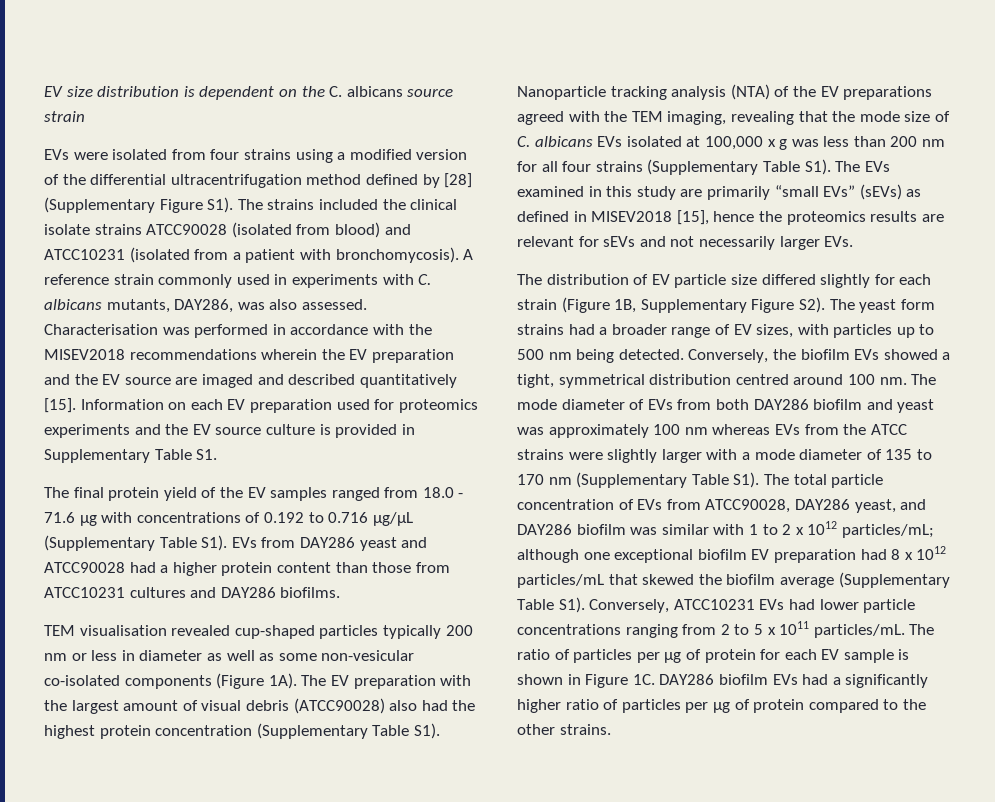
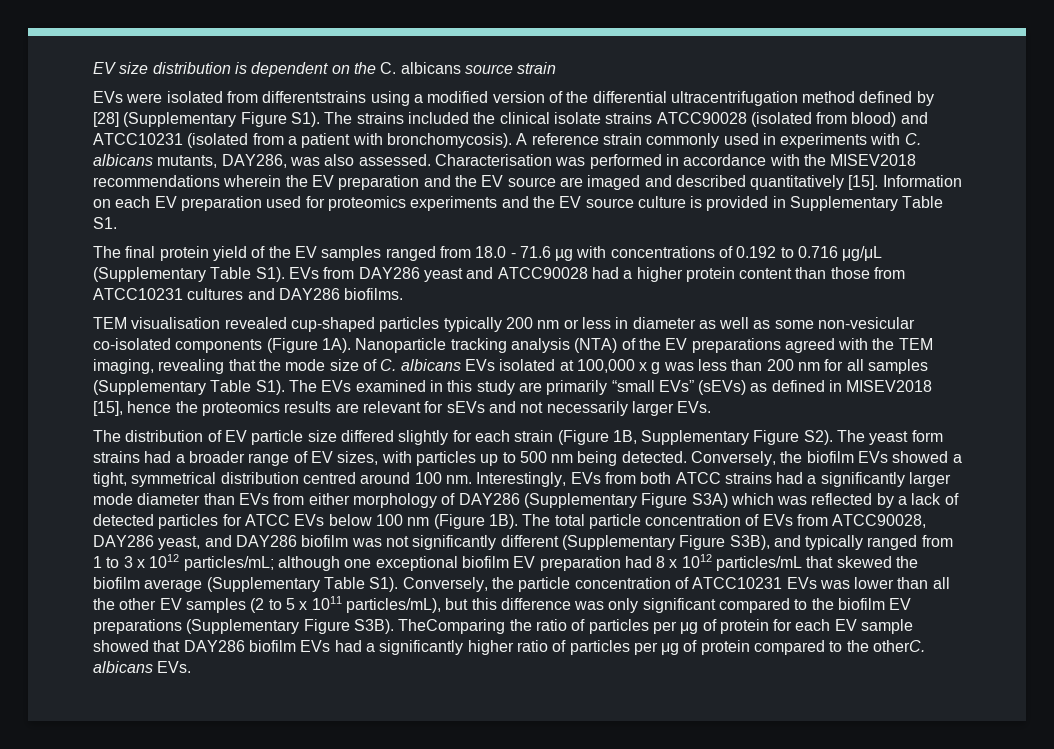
[210,149,291,160] four strains -> [262,91,367,103] differentstrains
[301,675,472,689] [44,698,476,714] [44,723,440,739] The EV preparation with the largest amount of visual debris (ATCC90028) also had the highest protein concentration (Supplementary Table S1). -> (351, 345) none
[562,161,643,172] four strains -> [868,359,929,374] samples
[911,374,937,385] [517,399,935,413] [517,424,907,438] [517,449,932,463] [517,472,760,488] The mode diameter of EVs from both DAY286 biofilm and yeast was approximately 100 nm whereas EVs from the ATCC strains were slightly larger with a mode diameter of 135 to 170 nm (Supplementary Table S1). -> [476,472,952,487] [93,493,959,508] [93,514,518,529] Interestingly, EVs from both ATCC strains had a significantly larger mode diameter than EVs from either morphology of DAY286 (Supplementary Figure S3A) which was reflected by a lack of detected particles for ATCC EVs below 100 nm (Figure 1B).
[661,524,745,535] similar with -> [385,535,953,550] not significantly different (Supplementary Figure S3B), and typically ranged from
[782,524,792,535] 2 -> [123,556,133,568] 3
[673,599,916,613] [517,621,935,638] ATCC10231 EVs had lower particle concentrations ranging from 2 to 5 x 1011 particles/mL. The -> [491,577,950,592] [93,596,912,613] [93,619,532,634] the particle concentration of ATCC10231 EVs was lower than all the other EV samples (2 to 5 x 1011 particles/mL), but this difference was only significant compared to the biofilm EV preparations (Supplementary Figure S3B). TheComparing the
[898,649,910,660] [517,674,655,688] is shown in Figure 1C. -> [93,640,181,652] showed that
[517,724,611,735] other strains. -> [873,640,926,652] [93,661,192,673] otherC. albicans EVs.

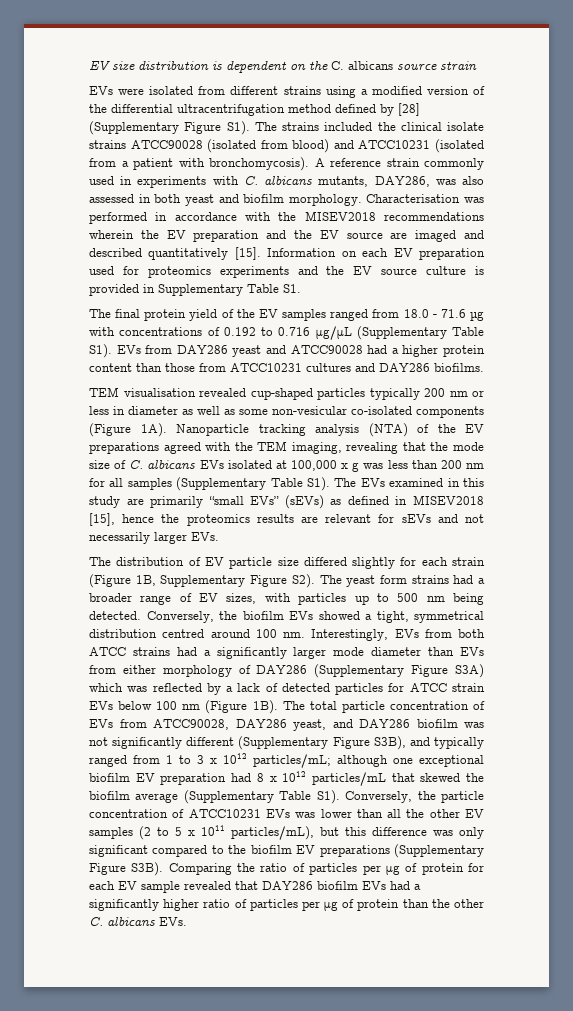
[262,91,367,103] differentstrains -> [230,86,321,95] different strains
[358,154,431,166] assessed. -> [89,194,362,206] assessed in both yeast and biofilm morphology.
(290, 520) none -> [452,683,485,692] strain
[398,619,506,634] TheComparing -> [168,863,232,875] Comparing
[93,640,149,652] showed -> [184,881,231,890] revealed
[754,640,926,655] compared to the otherC. -> [402,899,485,908] [89,917,103,926] than the other C.

